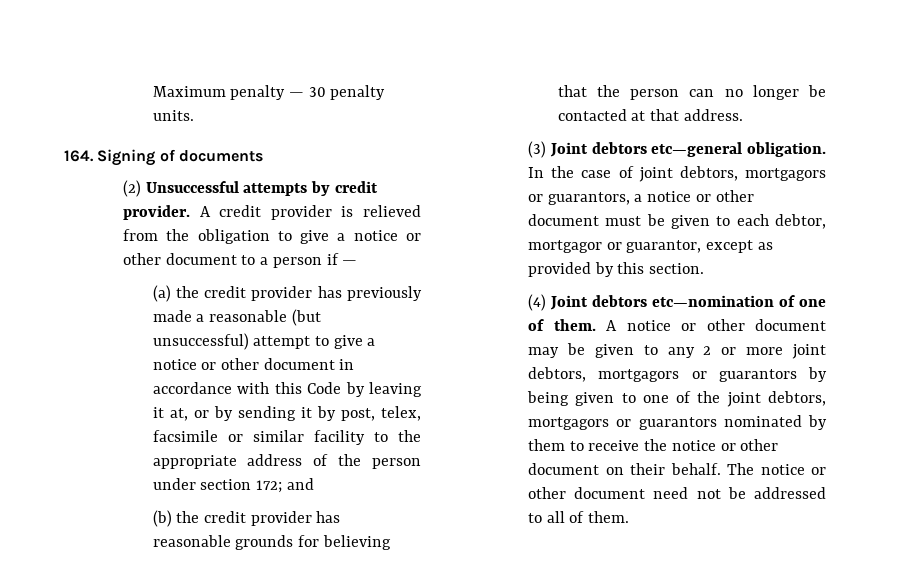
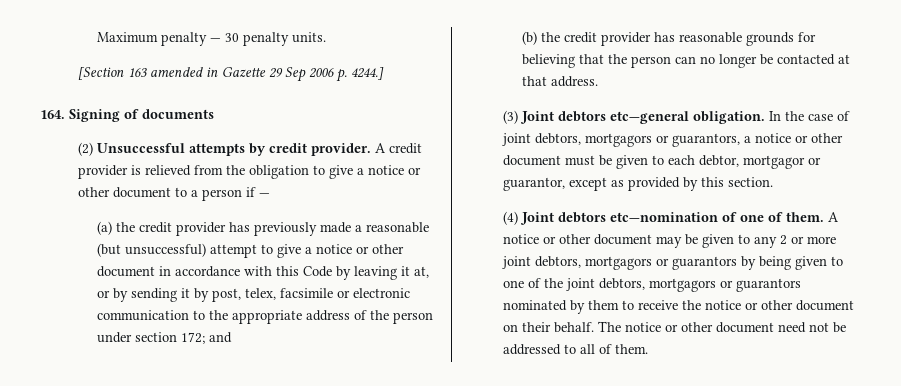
(194, 115) none -> [77,67,384,82] // [Section 163 amended in Gazette 29 Sep 2006 p. 4244.]
[252,430,365,445] similar facility -> [352,288,410,298] [96,310,189,321] electronic communication

